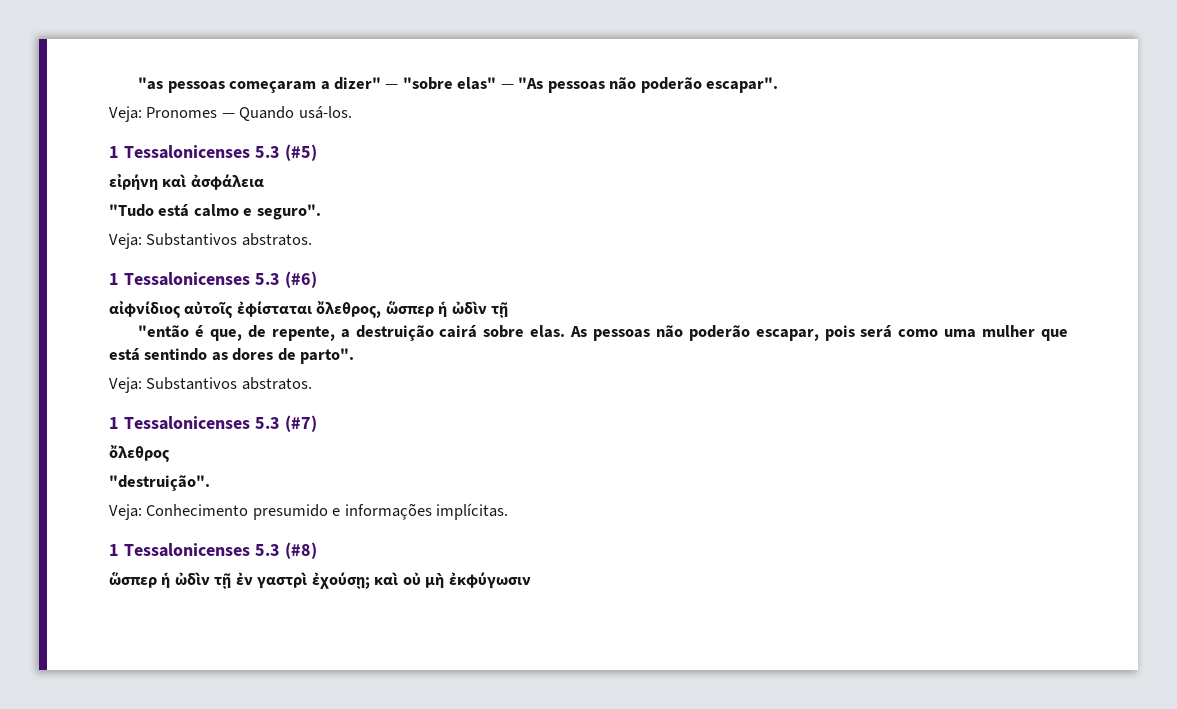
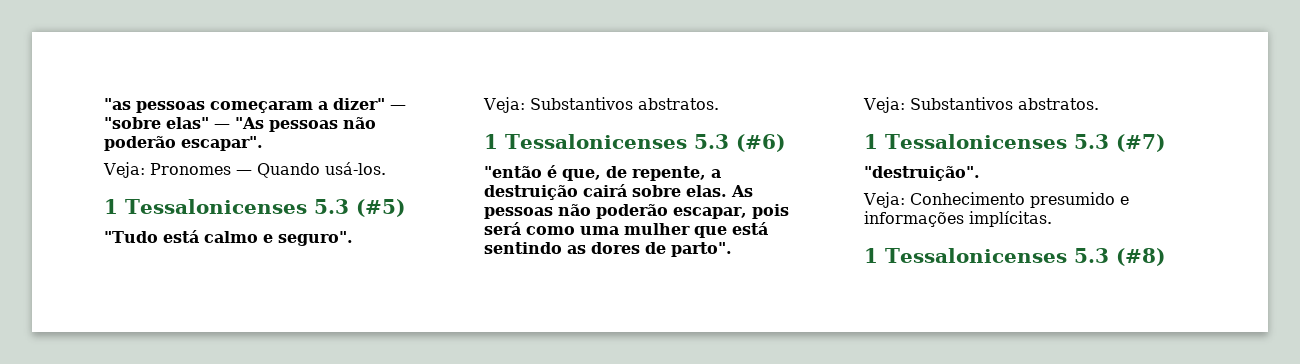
[109,174,264,190] // εἰρήνη καὶ ἀσφάλεια -> (405, 208) none
[109,301,509,318] // αἰφνίδιος αὐτοῖς ἐφίσταται ὄλεθρος, ὥσπερ ἡ ὠδὶν τῇ -> (785, 143) none
[109,445,170,462] // ὄλεθρος -> (1165, 143) none
[109,572,531,589] // ὥσπερ ἡ ὠδὶν τῇ ἐν γαστρὶ ἐχούσῃ; καὶ οὐ μὴ ἐκφύγωσιν -> (1165, 257) none

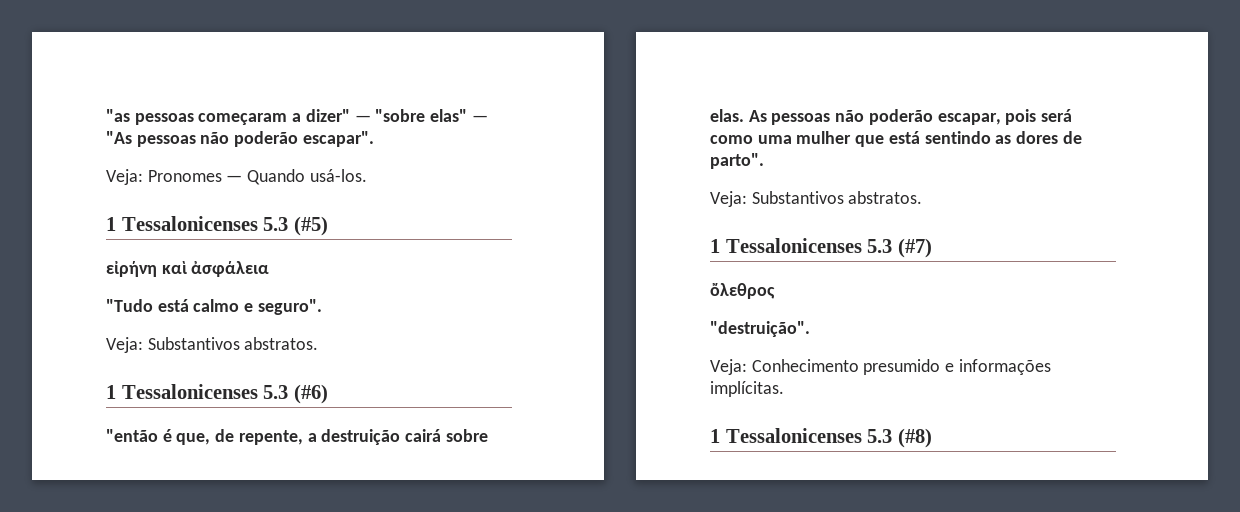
(405, 208) none -> [106,261,270,277] // εἰρήνη καὶ ἀσφάλεια
(1165, 143) none -> [710,283,775,299] // ὄλεθρος

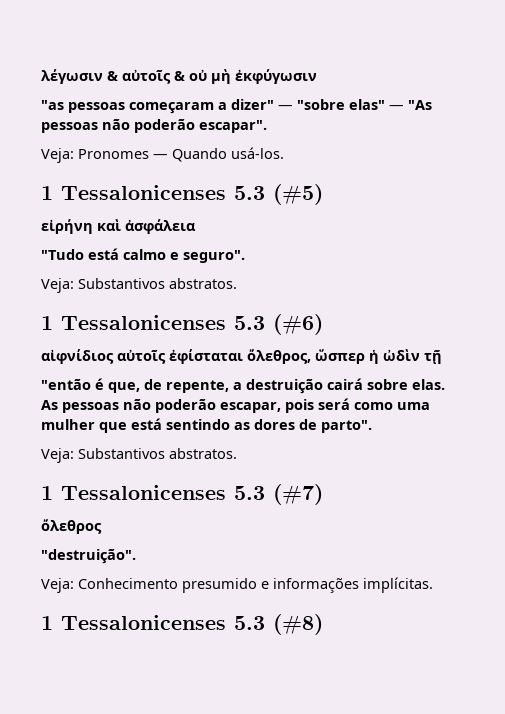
(106, 115) none -> [41,69,317,84] λέγωσιν & αὐτοῖς & οὐ μὴ ἐκφύγωσιν //
(328, 394) none -> [41,349,442,364] // αἰφνίδιος αὐτοῖς ἐφίσταται ὄλεθρος, ὥσπερ ἡ ὠδὶν τῇ

